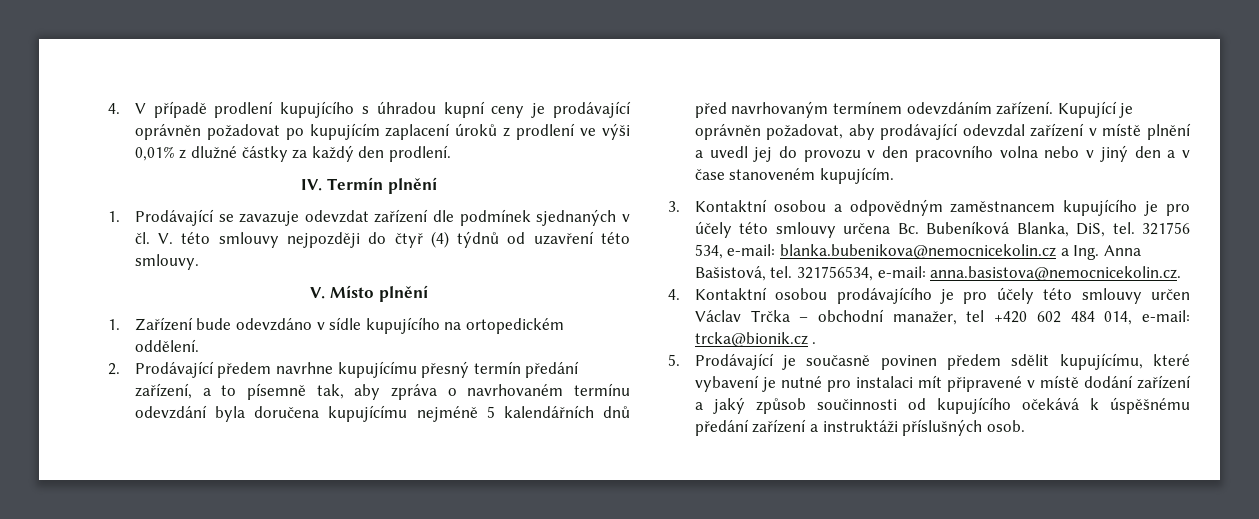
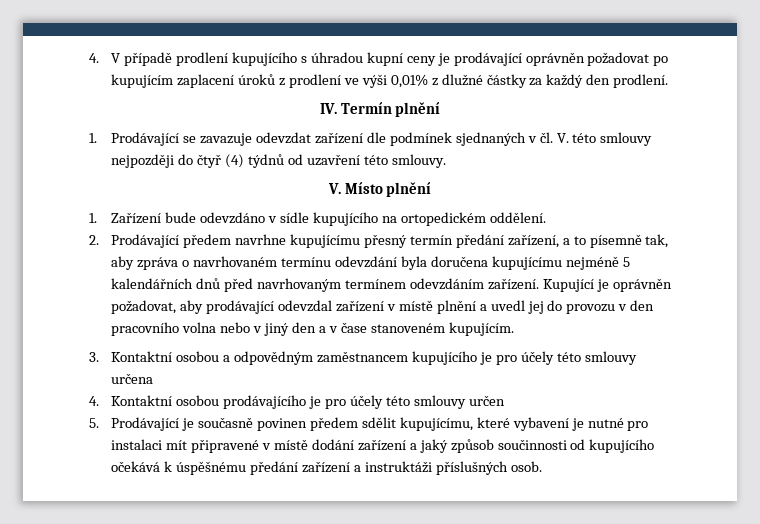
[897,221,1190,237] [694,244,1141,260] [694,266,1182,281] Bc. Bubeníková Blanka, DiS, tel. 321756 534, e-mail: blanka.bubenikova@nemocnicekolin.cz a Ing. Anna Bašistová, tel. 321756534, e-mail: anna.basistova@nemocnicekolin.cz. -> (154, 378) none
[694,309,1190,325] [694,332,817,347] Václav Trčka – obchodní manažer, tel +420 602 484 014, e-mail: trcka@bionik.cz . -> (505, 400) none

